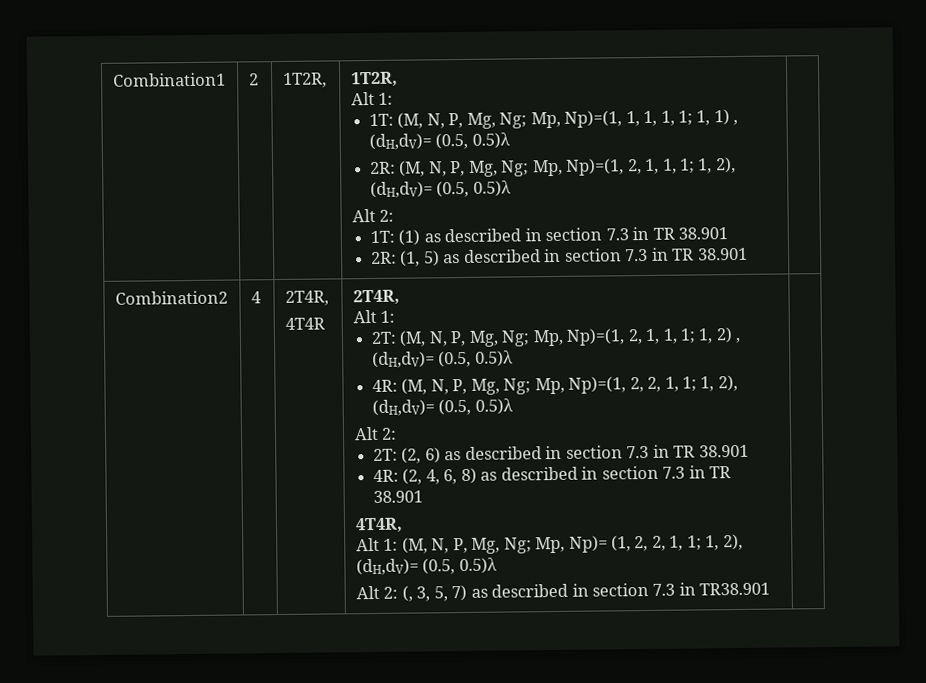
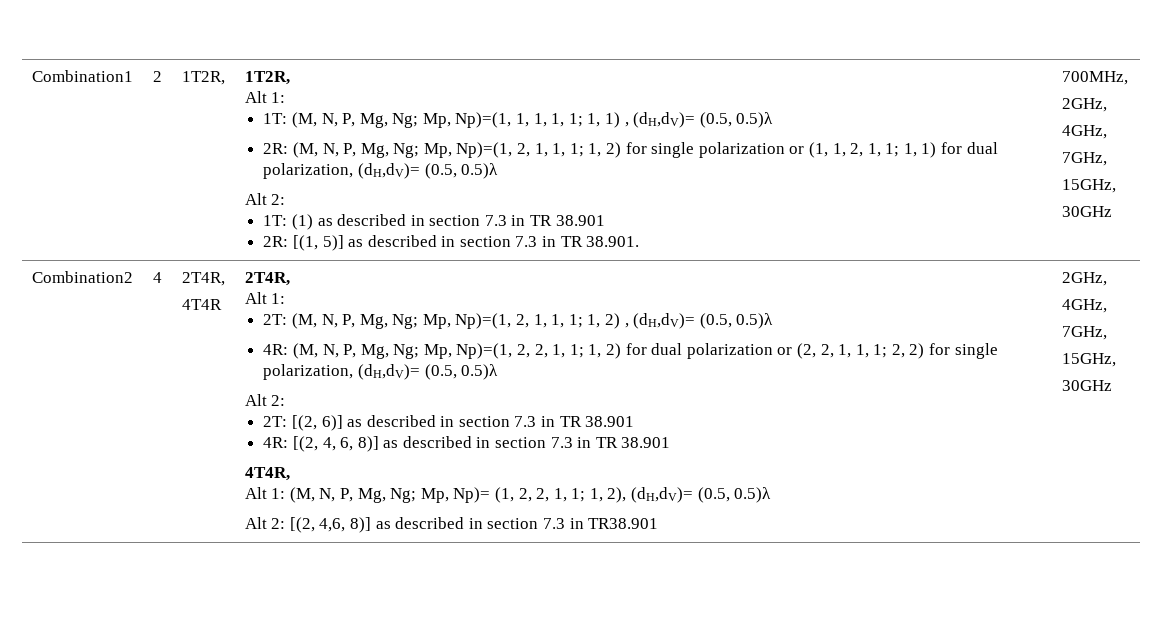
[714,156,736,174] 2), -> [605,142,998,158] [263,163,354,179] 2) for single polarization or (1, 1, 2, 1, 1; 1, 1) for dual polarization,
[399,247,748,267] (1, 5) as described in section 7.3 in TR 38.901 | -> [292,235,640,251] [1061,71,1128,85] [1061,98,1107,112] [1061,125,1107,139] [1061,152,1107,166] [1061,179,1116,193] [1061,206,1112,217] [(1, 5)] as described in section 7.3 in TR 38.901. | 700MHz, // 2GHz, // 4GHz, // 7GHz, // 15GHz, // 30GHz
[717,374,738,392] 2), -> [605,343,998,359] [263,364,354,380] 2) for dual polarization or (2, 2, 1, 1, 1; 2, 2) for single polarization,
[401,447,441,464] (2, 6) -> [291,415,343,431] [(2, 6)]
[402,468,423,485] (2, -> [292,436,318,452] [(2,
[460,467,477,485] 8) -> [357,436,379,452] 8)]
[401,584,468,602] (, 3, 5, 7) -> [289,517,371,533] [(2, 4,6, 8)]
(771, 589) none -> [1061,272,1107,286] [1061,299,1107,313] [1061,326,1107,340] [1061,353,1116,367] [1061,380,1112,391] 2GHz, // 4GHz, // 7GHz, // 15GHz, // 30GHz

